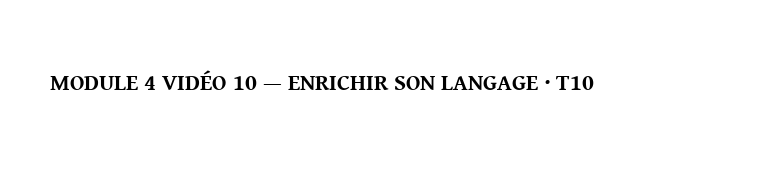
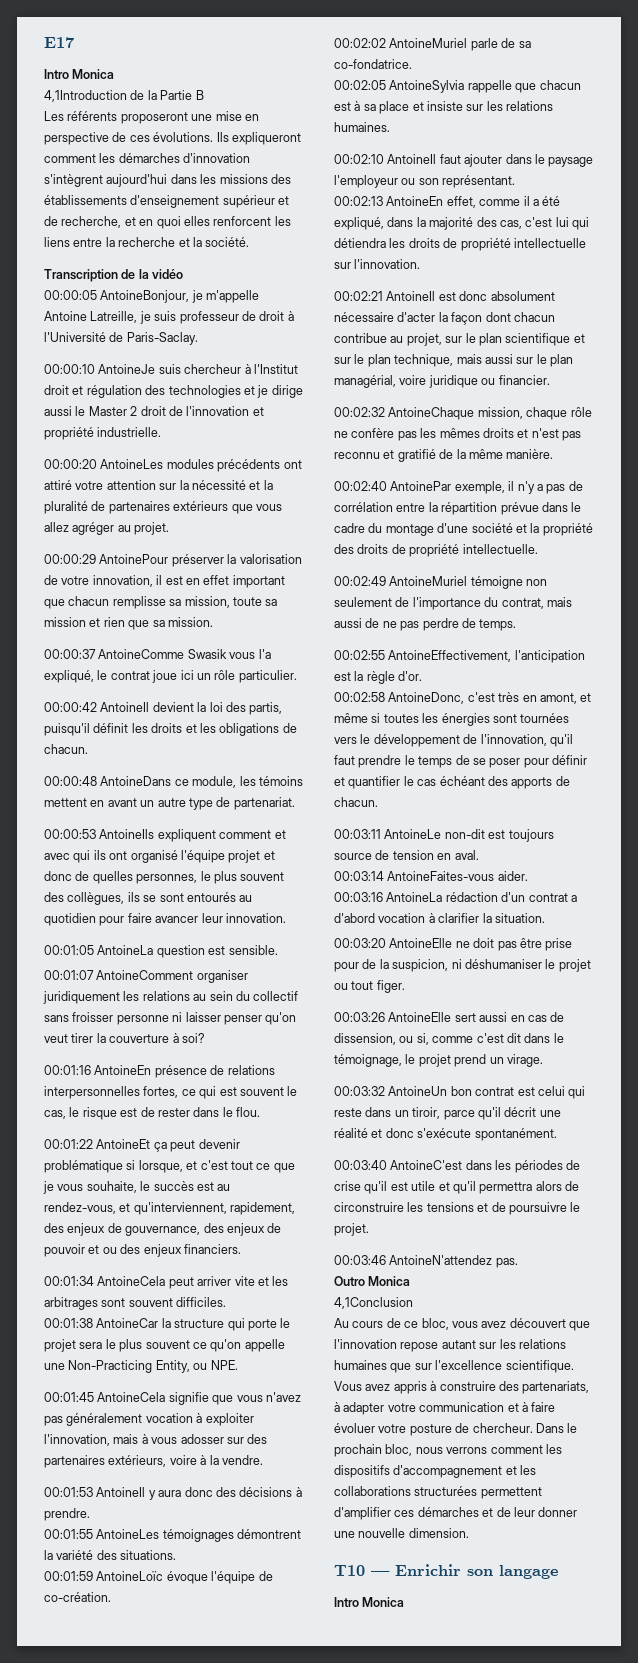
[50,70,594,90] MODULE 4 VIDÉO 10 — ENRICHIR SON LANGAGE · T10 -> [44,37,74,48] [44,69,115,79] [44,90,204,102] [44,111,259,124] [44,132,301,145] [44,153,251,163] [44,174,291,187] [44,195,290,208] [44,216,291,229] [44,237,250,247] [44,269,184,282] [44,290,260,303] [44,311,294,324] [44,332,198,345] [44,364,298,374] [44,385,303,398] [44,406,264,416] [44,427,162,440] [44,459,302,472] [44,480,273,490] [44,501,282,514] [44,522,170,535] [44,554,302,567] [44,575,285,588] [44,596,278,609] [44,617,213,630] [44,649,271,659] [44,670,297,683] [44,702,283,715] [44,723,297,736] [44,744,88,754] [44,776,303,788] [44,797,295,810] [44,829,286,842] [44,850,275,863] [44,871,285,884] [44,892,253,905] [44,913,286,926] [44,945,278,958] [44,970,248,983] [43,991,299,1004] [44,1012,297,1025] [44,1033,205,1043] [44,1065,275,1078] [44,1086,298,1099] [44,1107,260,1120] [44,1139,240,1152] [44,1160,295,1173] [43,1181,231,1194] [44,1202,296,1215] [44,1223,282,1236] [44,1244,241,1257] [44,1276,289,1289] [44,1297,227,1310] [44,1318,291,1331] [44,1339,285,1352] [44,1360,238,1373] [44,1392,301,1405] [44,1413,254,1426] [44,1434,268,1446] [44,1455,263,1468] [44,1487,302,1500] [44,1508,90,1521] [44,1529,302,1542] [44,1550,177,1560] [44,1571,273,1584] [44,1592,111,1602] [334,38,531,51] [334,59,412,69] [334,80,581,93] [334,101,553,114] [334,122,390,132] [334,154,594,167] [334,175,516,188] [334,196,561,208] [334,217,589,230] [334,238,586,251] [334,259,421,269] [334,291,555,301] [334,312,555,325] [334,333,585,346] [334,354,573,367] [334,375,550,388] [334,407,592,420] [334,428,581,441] [334,449,554,462] [334,481,583,494] [334,502,582,515] [334,523,593,536] [334,544,538,557] [334,576,548,589] [334,597,572,610] [334,618,517,631] [334,650,585,663] [334,671,423,684] [334,692,592,704] [334,713,570,726] [334,734,573,747] [334,755,587,768] [334,776,570,789] [334,797,378,807] [334,829,554,842] [334,850,479,860] [334,871,528,881] [334,892,577,902] [334,913,545,923] [334,938,573,951] [334,959,591,972] [334,980,405,993] [334,1012,565,1022] [334,1033,564,1045] [334,1054,543,1067] [334,1086,586,1099] [334,1107,561,1120] [334,1128,557,1141] [334,1160,580,1173] [334,1181,579,1194] [334,1202,581,1215] [334,1223,369,1236] [334,1255,518,1268] [334,1276,411,1286] [334,1297,413,1309] [334,1318,590,1331] [334,1339,566,1352] [334,1360,574,1373] [334,1381,590,1394] [334,1402,556,1415] [334,1423,578,1436] [334,1444,562,1457] [334,1465,537,1478] [334,1486,542,1499] [334,1507,578,1520] [334,1528,469,1538] [334,1564,558,1579] [334,1597,405,1607] E17 // Intro Monica // 4,1Introduction de la Partie B // Les référents proposeront une mise en perspective de ces évolutions. Ils expliqueront comment les démarches d'innovation s'intègrent aujourd'hui dans les missions des établissements d'enseignement supérieur et de recherche, et en quoi elles renforcent les liens entre la recherche et la société. // Transcription de la vidéo // 00:00:05 AntoineBonjour, je m'appelle Antoine Latreille, je suis professeur de droit à l'Université de Paris-Saclay. // 00:00:10 AntoineJe suis chercheur à l'Institut droit et régulation des technologies et je dirige aussi le Master 2 droit de l'innovation et propriété industrielle. // 00:00:20 AntoineLes modules précédents ont attiré votre attention sur la nécessité et la pluralité de partenaires extérieurs que vous allez agréger au projet. // 00:00:29 AntoinePour préserver la valorisation de votre innovation, il est en effet important que chacun remplisse sa mission, toute sa mission et rien que sa mission. // 00:00:37 AntoineComme Swasik vous l'a expliqué, le contrat joue ici un rôle particulier. // 00:00:42 AntoineIl devient la loi des partis, puisqu'il définit les droits et les obligations de chacun. // 00:00:48 AntoineDans ce module, les témoins mettent en avant un autre type de partenariat. // 00:00:53 AntoineIls expliquent comment et avec qui ils ont organisé l'équipe projet et donc de quelles personnes, le plus souvent des collègues, ils se sont entourés au quotidien pour faire avancer leur innovation. // 00:01:05 AntoineLa question est sensible. // 00:01:07 AntoineComment organiser juridiquement les relations au sein du collectif sans froisser personne ni laisser penser qu'on veut tirer la couverture à soi? // 00:01:16 AntoineEn présence de relations interpersonnelles fortes, ce qui est souvent le cas, le risque est de rester dans le flou. // 00:01:22 AntoineEt ça peut devenir problématique si lorsque, et c'est tout ce que je vous souhaite, le succès est au rendez-vous, et qu'interviennent, rapidement, des enjeux de gouvernance, des enjeux de pouvoir et ou des enjeux financiers. // 00:01:34 AntoineCela peut arriver vite et les arbitrages sont souvent difficiles. // 00:01:38 AntoineCar la structure qui porte le projet sera le plus souvent ce qu'on appelle une Non-Practicing Entity, ou NPE. // 00:01:45 AntoineCela signifie que vous n'avez pas généralement vocation à exploiter l'innovation, mais à vous adosser sur des partenaires extérieurs, voire à la vendre. // 00:01:53 AntoineIl y aura donc des décisions à prendre. // 00:01:55 AntoineLes témoignages démontrent la variété des situations. // 00:01:59 AntoineLoïc évoque l'équipe de co-création. // 00:02:02 AntoineMuriel parle de sa co-fondatrice. // 00:02:05 AntoineSylvia rappelle que chacun est à sa place et insiste sur les relations humaines. // 00:02:10 AntoineIl faut ajouter dans le paysage l'employeur ou son représentant. // 00:02:13 AntoineEn effet, comme il a été expliqué, dans la majorité des cas, c'est lui qui détiendra les droits de propriété intellectuelle sur l'innovation. // 00:02:21 AntoineIl est donc absolument nécessaire d'acter la façon dont chacun contribue au projet, sur le plan scientifique et sur le plan technique, mais aussi sur le plan managérial, voire juridique ou financier. // 00:02:32 AntoineChaque mission, chaque rôle ne confère pas les mêmes droits et n'est pas reconnu et gratifié de la même manière. // 00:02:40 AntoinePar exemple, il n'y a pas de corrélation entre la répartition prévue dans le cadre du montage d'une société et la propriété des droits de propriété intellectuelle. // 00:02:49 AntoineMuriel témoigne non seulement de l'importance du contrat, mais aussi de ne pas perdre de temps. // 00:02:55 AntoineEffectivement, l'anticipation est la règle d'or. // 00:02:58 AntoineDonc, c'est très en amont, et même si toutes les énergies sont tournées vers le développement de l'innovation, qu'il faut prendre le temps de se poser pour définir et quantifier le cas échéant des apports de chacun. // 00:03:11 AntoineLe non-dit est toujours source de tension en aval. // 00:03:14 AntoineFaites-vous aider. // 00:03:16 AntoineLa rédaction d'un contrat a d'abord vocation à clarifier la situation. // 00:03:20 AntoineElle ne doit pas être prise pour de la suspicion, ni déshumaniser le projet ou tout figer. // 00:03:26 AntoineElle sert aussi en cas de dissension, ou si, comme c'est dit dans le témoignage, le projet prend un virage. // 00:03:32 AntoineUn bon contrat est celui qui reste dans un tiroir, parce qu'il décrit une réalité et donc s'exécute spontanément. // 00:03:40 AntoineC'est dans les périodes de crise qu'il est utile et qu'il permettra alors de circonstruire les tensions et de poursuivre le projet. // 00:03:46 AntoineN'attendez pas. // Outro Monica // 4,1Conclusion // Au cours de ce bloc, vous avez découvert que l'innovation repose autant sur les relations humaines que sur l'excellence scientifique. Vous avez appris à construire des partenariats, à adapter votre communication et à faire évoluer votre posture de chercheur. Dans le prochain bloc, nous verrons comment les dispositifs d'accompagnement et les collaborations structurées permettent d'amplifier ces démarches et de leur donner une nouvelle dimension. // T10 — Enrichir son langage // Intro Monica

